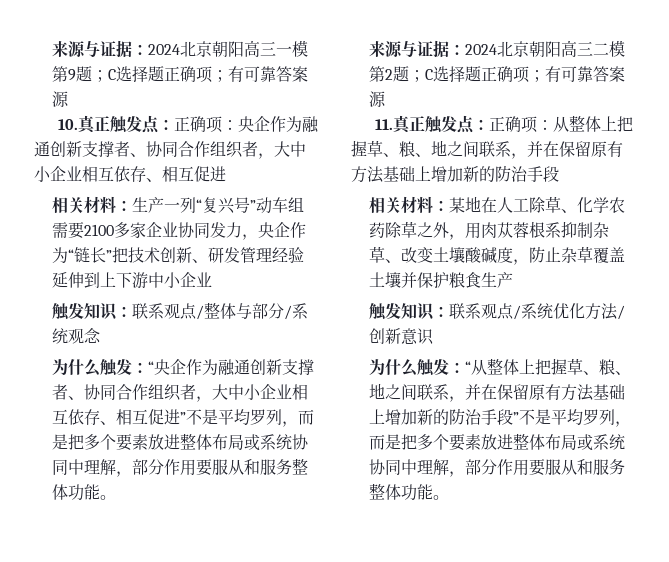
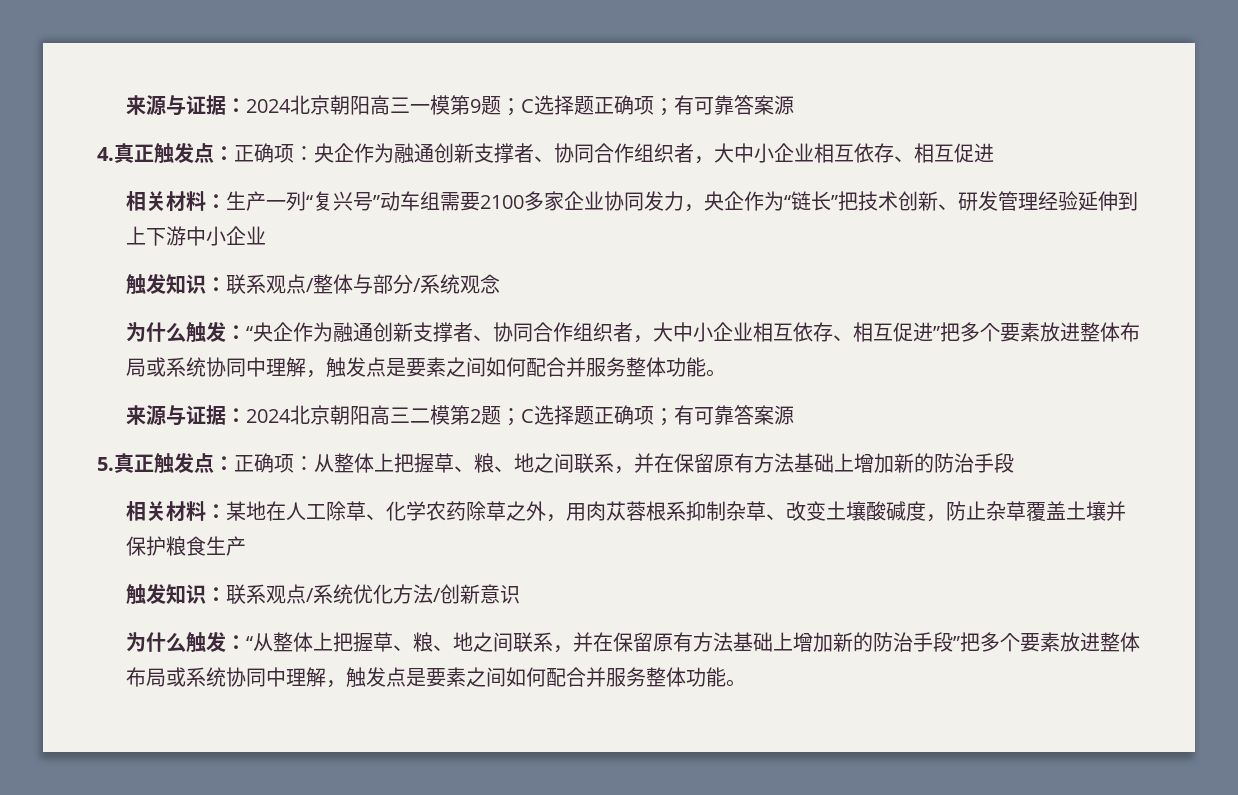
[57,119,78,130] 10. -> [97,147,114,161] 4.
[186,409,315,427] [52,434,69,450] 不是平均罗列，而是 -> (940, 333) none
[132,459,261,476] 部分作用要服从和 -> [325,357,586,378] 触发点是要素之间如何配合并
[374,119,393,130] 11. -> [97,457,114,471] 5.
[519,409,632,427] [369,434,402,450] 不是平均罗列，而是 -> (960, 643) none
[465,459,594,476] 部分作用要服从和 -> [345,667,606,688] 触发点是要素之间如何配合并

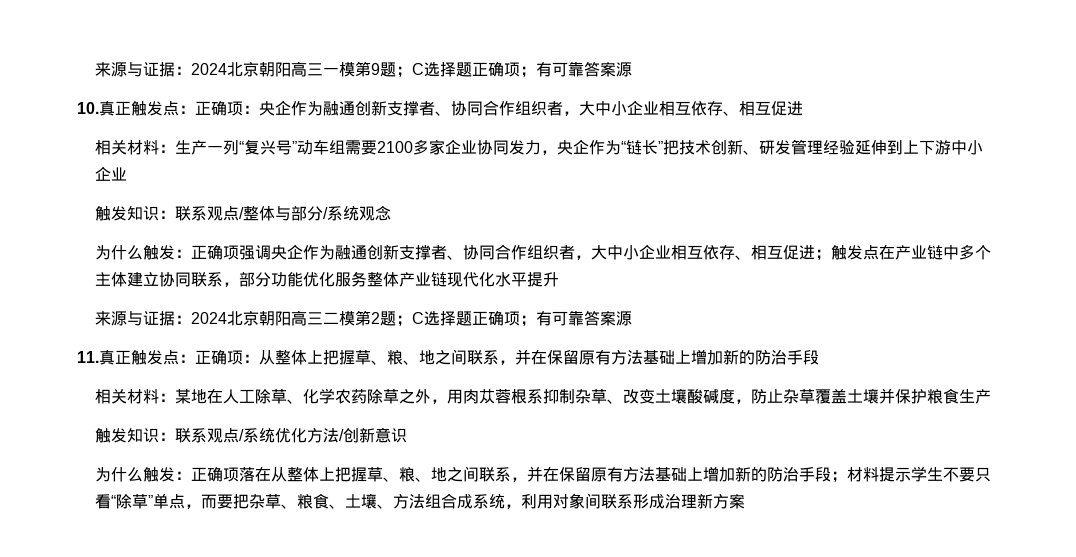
[97,147,114,161] 4. -> [77,102,99,114] 10.
[245,326,253,340] “ -> [191,245,272,260] 正确项强调
[932,322,1140,342] [125,357,726,378] ”把多个要素放进整体布局或系统协同中理解，触发点是要素之间如何配合并服务整体功能。 -> [815,244,992,261] [95,271,560,287] ；触发点在产业链中多个主体建立协同联系，部分功能优化服务整体产业链现代化水平提升
[97,457,114,471] 5. -> [77,351,99,363] 11.
[245,636,253,650] “ -> [191,467,272,482] 正确项落在
[952,632,1140,652] [125,667,746,688] ”把多个要素放进整体布局或系统协同中理解，触发点是要素之间如何配合并服务整体功能。 -> [831,466,992,483] [95,493,746,509] ；材料提示学生不要只看“除草”单点，而要把杂草、粮食、土壤、方法组合成系统，利用对象间联系形成治理新方案

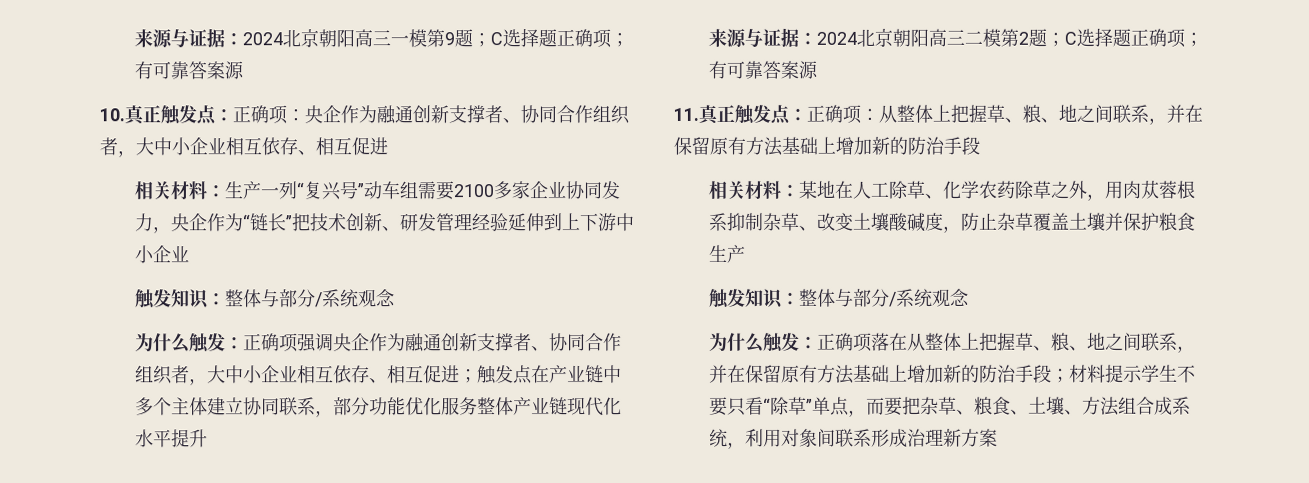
[175,206,245,221] 联系观点/ -> (227, 299) none
[175,427,408,443] 联系观点/系统优化方法/创新意识 -> [799,288,971,307] 整体与部分/系统观念

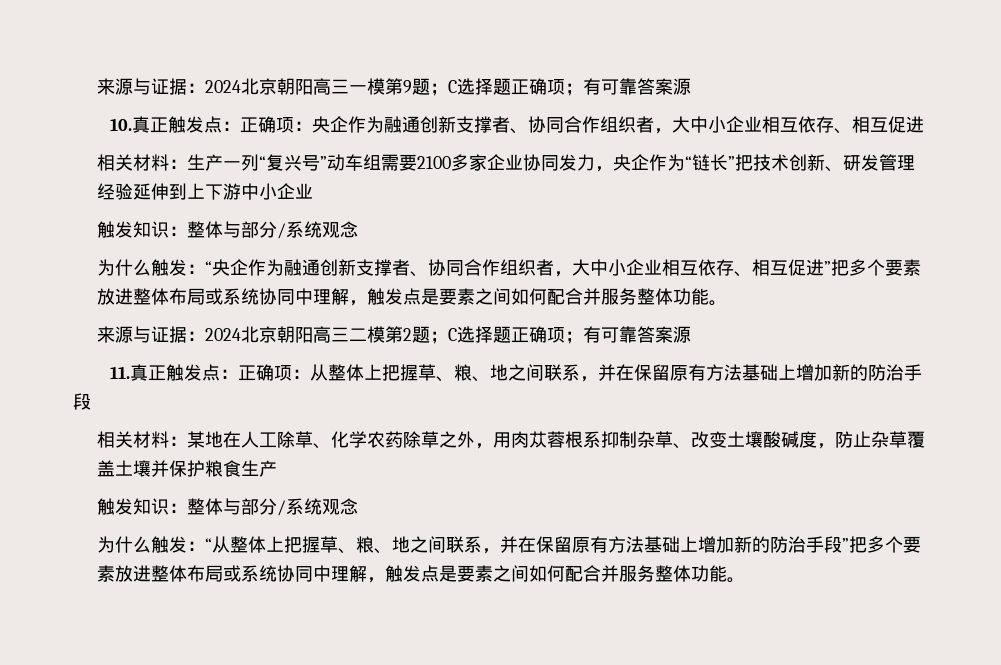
[243,333,335,353] 正确项强调 -> [205,261,213,274] “
[459,365,623,385] [135,397,623,418] [135,429,209,448] ；触发点在产业链中多个主体建立协同联系，部分功能优化服务整体产业链现代化水平提升 -> [824,259,922,276] [97,288,728,306] ”把多个要素放进整体布局或系统协同中理解，触发点是要素之间如何配合并服务整体功能。
[817,332,909,352] 正确项落在 -> [205,538,213,551] “
[1051,364,1197,383] [709,396,1192,417] [709,428,999,449] ；材料提示学生不要只看“除草”单点，而要把杂草、粮食、土壤、方法组合成系统，利用对象间联系形成治理新方案 -> [842,536,922,553] [97,565,746,583] ”把多个要素放进整体布局或系统协同中理解，触发点是要素之间如何配合并服务整体功能。

